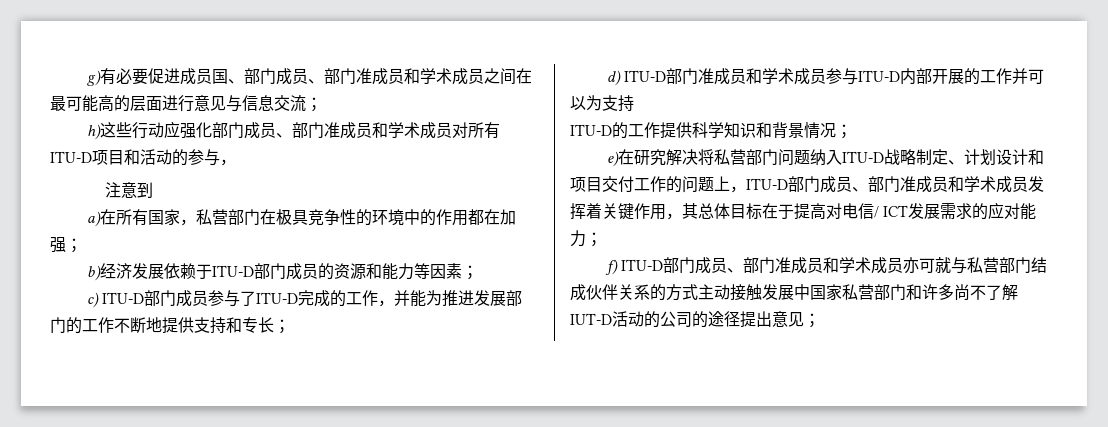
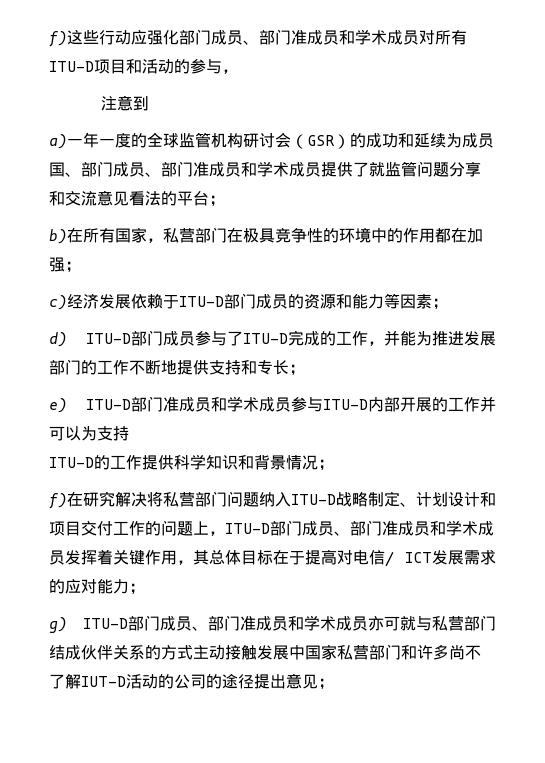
[87,68,533,86] [50,95,322,112] [87,124,102,140] g)有必要促进成员国、部门成员、部门准成员和学术成员之间在最可能高的层面进行意见与信息交流； // h) -> [49,31,67,47] f)
(102, 219) none -> [67,132,494,149] [49,161,481,177] [49,190,225,207] [49,229,67,244] 一年一度的全球监管机构研讨会（GSR）的成功和延续为成员国、部门成员、部门准成员和学术成员提供了就监管问题分享和交流意见看法的平台； // b)
[87,265,102,281] b) -> [49,295,67,310] c)
[87,292,100,308] c) -> [49,332,67,347] d)
[607,70,622,86] d) -> [49,398,67,413] e)
[607,151,620,167] e) -> [49,493,67,509] f)
[605,259,619,275] f) -> [49,617,67,633] g)

